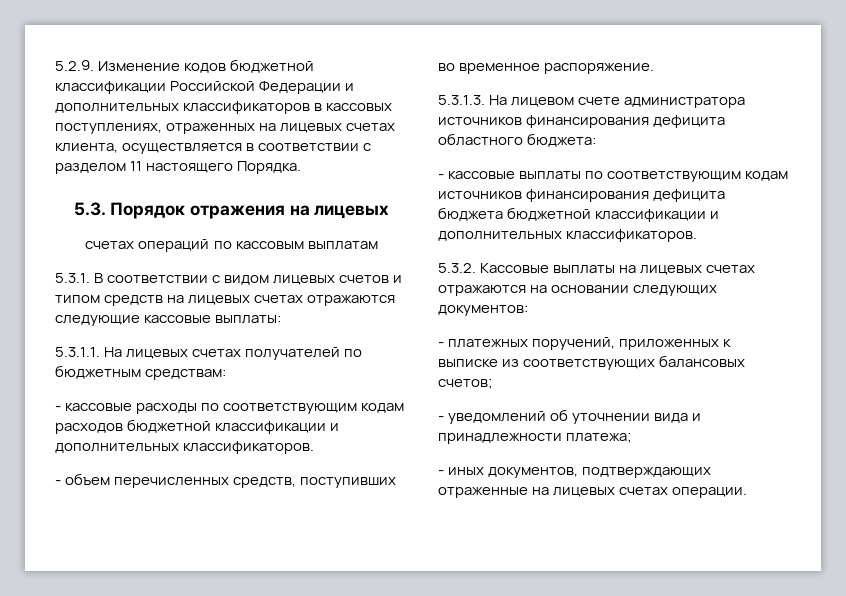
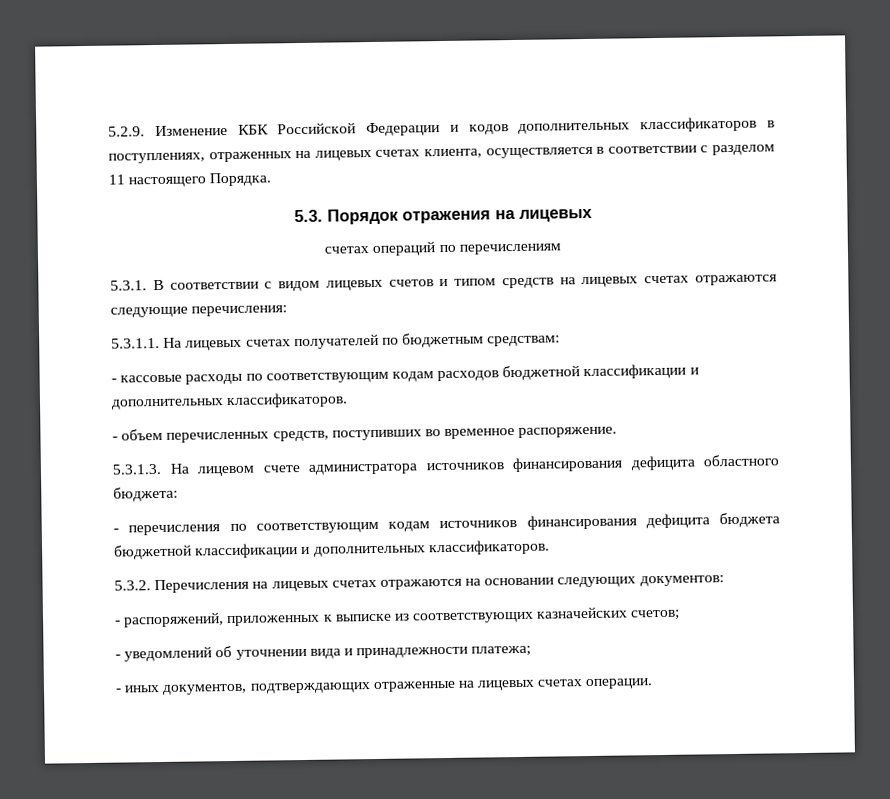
[184,59,315,73] [55,81,166,94] кодов бюджетной классификации -> [237,124,269,135] КБК
(355, 87) none -> [468,124,509,135] кодов
[326,103,393,111] кассовых -> (776, 124) none
[235,241,378,250] кассовым выплатам -> [458,243,561,255] перечислениям
[144,315,282,324] кассовые выплаты: -> [191,305,288,317] перечисления:
[448,171,582,180] кассовые выплаты -> [128,524,221,536] перечисления
[480,263,616,274] Кассовые выплаты -> [154,578,250,594] Перечисления
[448,337,616,350] платежных поручений, -> [123,612,225,628] распоряжений,
[659,355,746,368] балансовых -> [536,606,629,619] казначейских

